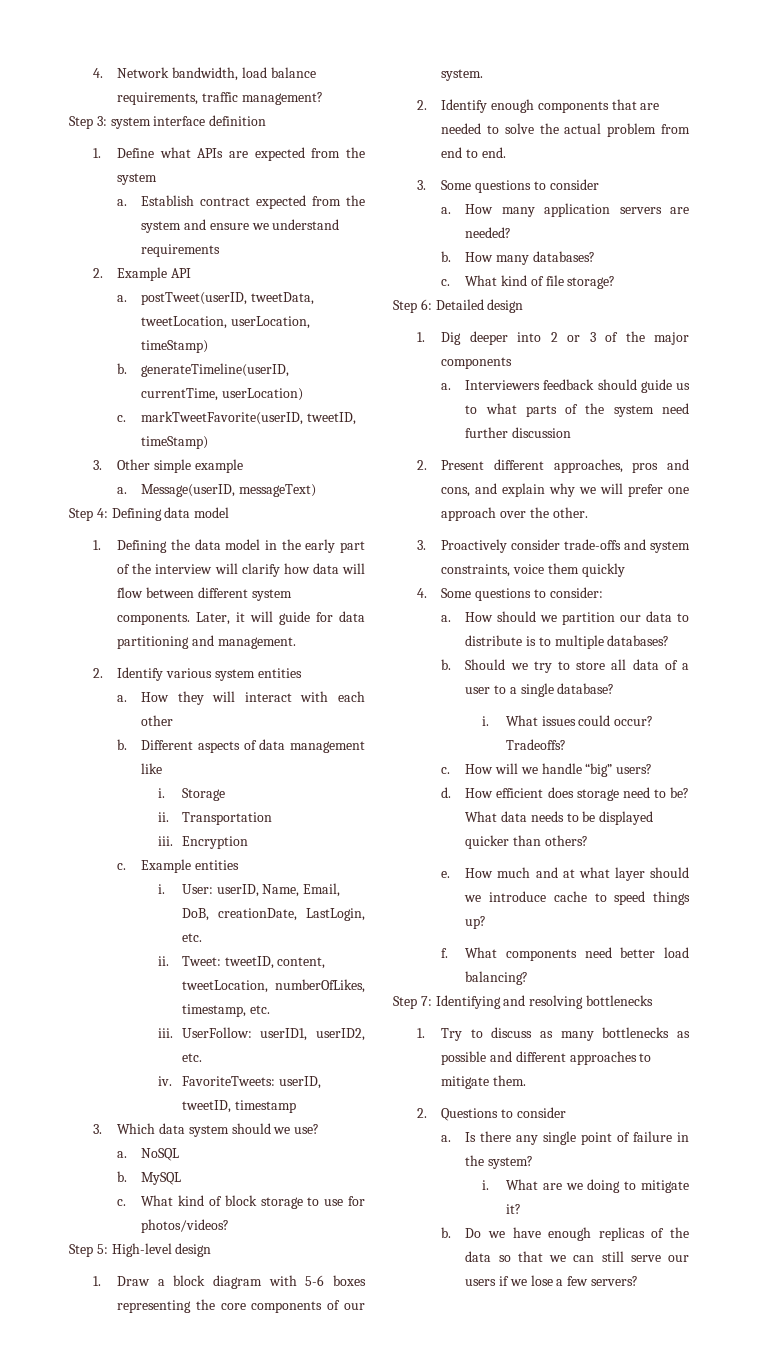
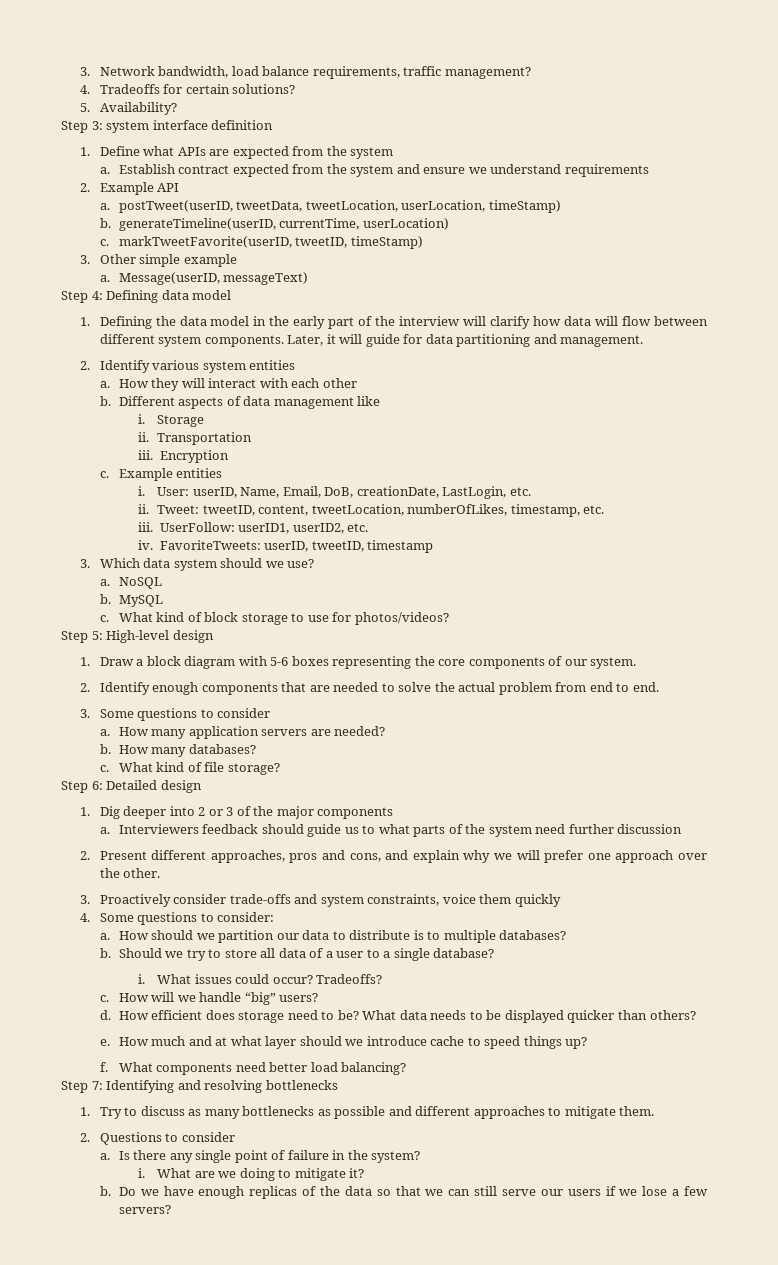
[93,68,104,78] 4. -> [80,67,91,76] 3.
(323, 98) none -> [80,84,296,94] [80,102,177,115] // 4. Tradeoffs for certain solutions? // 5. Availability?

